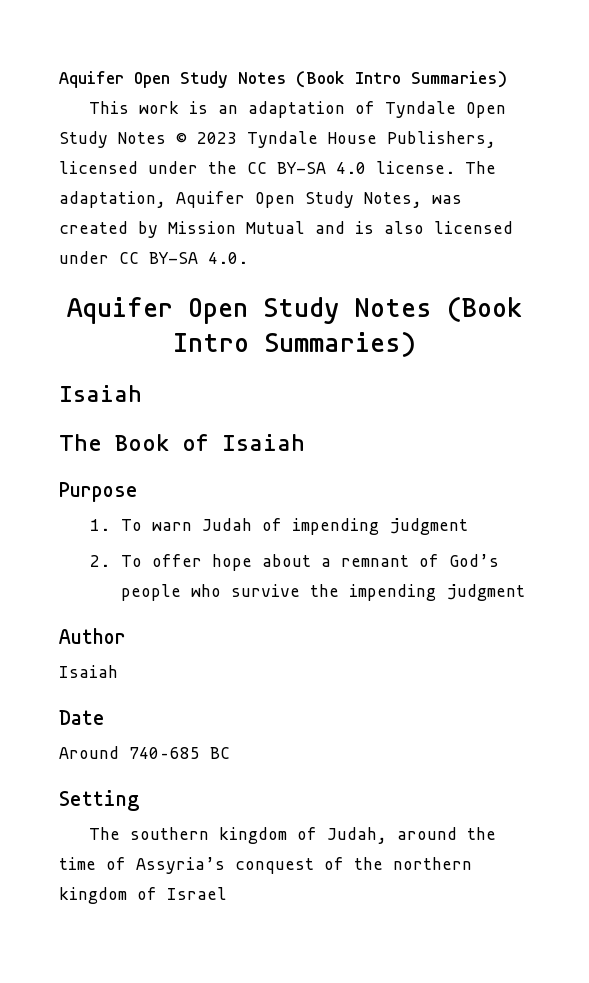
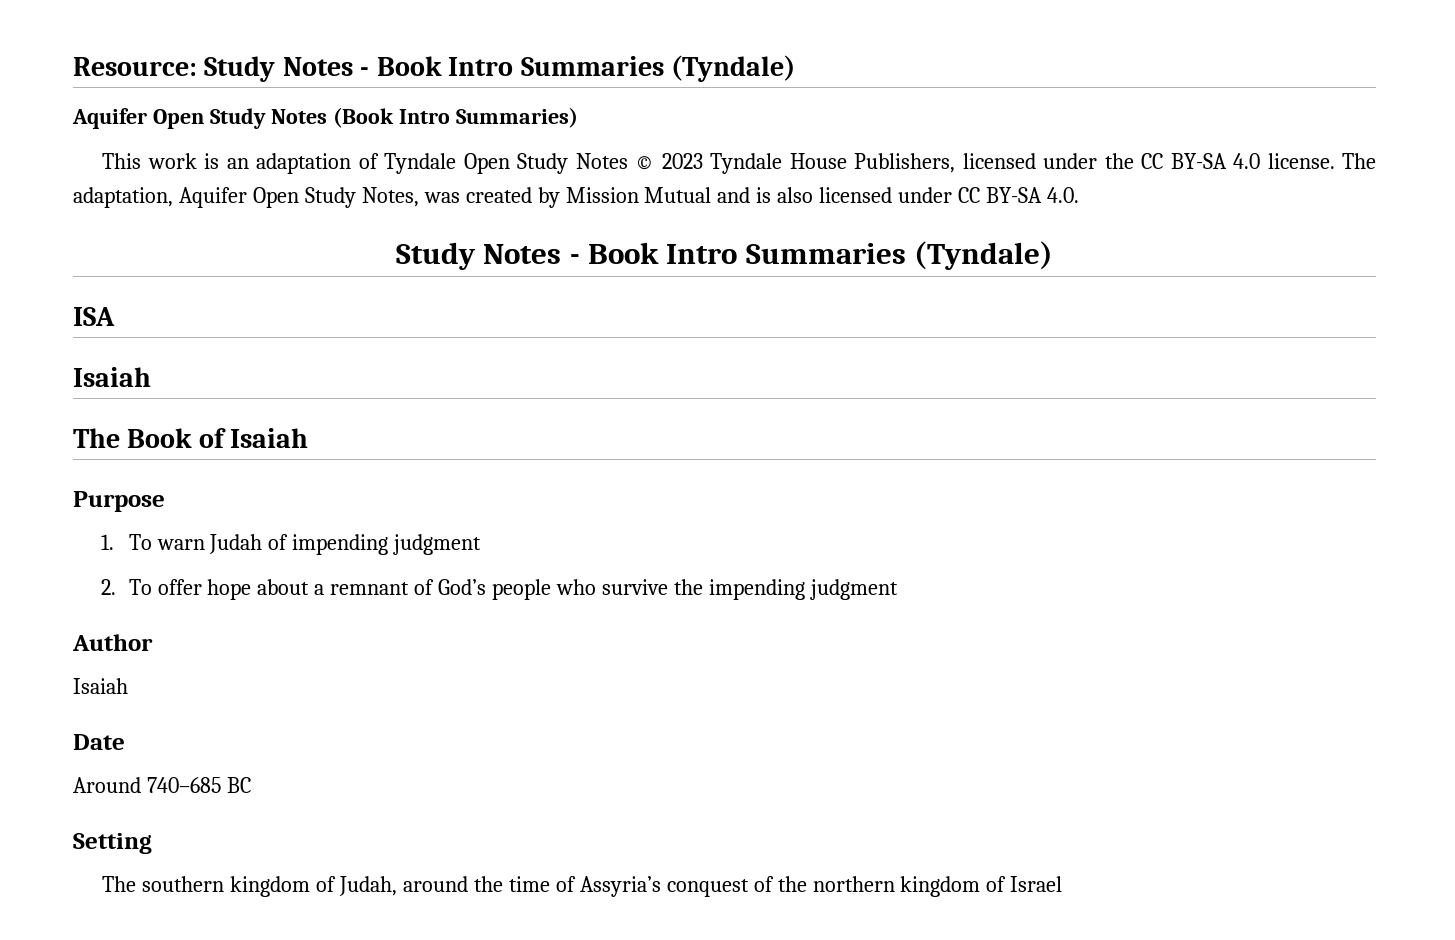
(59, 79) none -> [73,55,795,82] Resource: Study Notes - Book Intro Summaries (Tyndale) //
[67,297,522,324] [173,332,416,357] Aquifer Open Study Notes (Book Intro Summaries) -> [395,241,1054,270] [73,307,115,326] Study Notes - Book Intro Summaries (Tyndale) // ISA

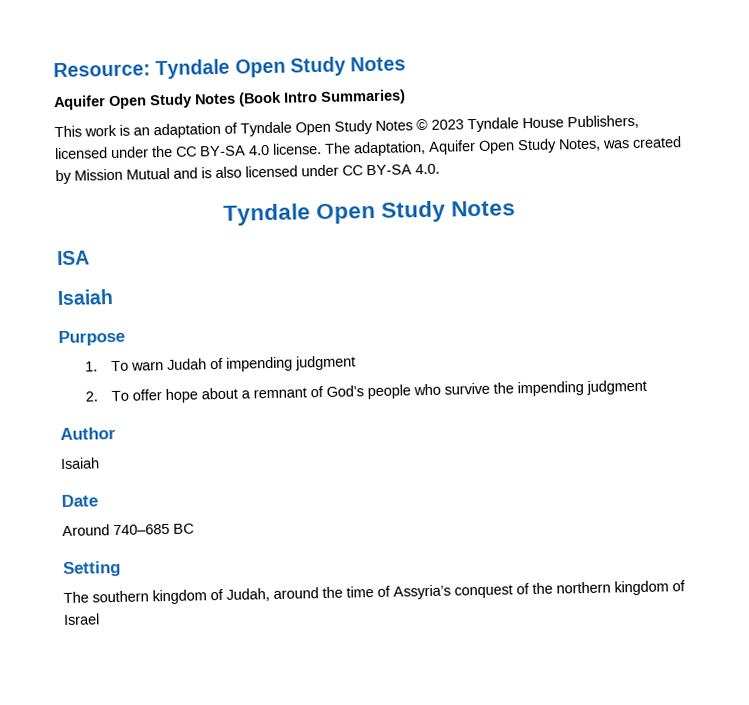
[204,55,795,82] Study Notes - Book Intro Summaries (Tyndale) -> [155,56,407,80] Tyndale Open Study Notes
[395,241,1054,270] [73,307,115,326] [73,367,151,387] [73,428,226,448] Study Notes - Book Intro Summaries (Tyndale) // ISA // Isaiah // The Book of -> [222,200,517,226] [56,250,90,266] Tyndale Open Study Notes // ISA //

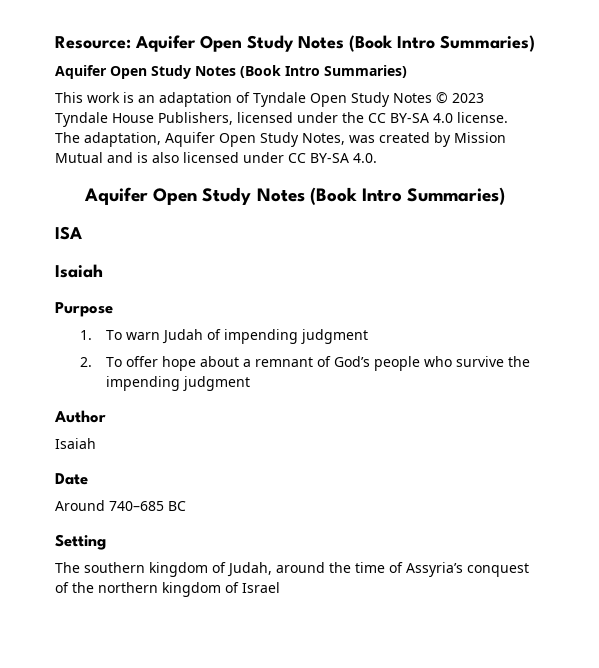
[155,56,407,80] Tyndale Open Study Notes -> [135,35,535,52] Aquifer Open Study Notes (Book Intro Summaries)
[222,200,517,226] Tyndale Open Study Notes -> [84,187,505,205] Aquifer Open Study Notes (Book Intro Summaries)

